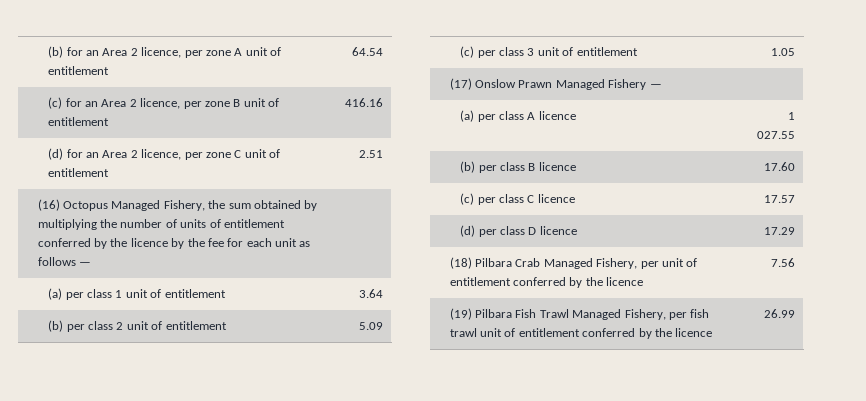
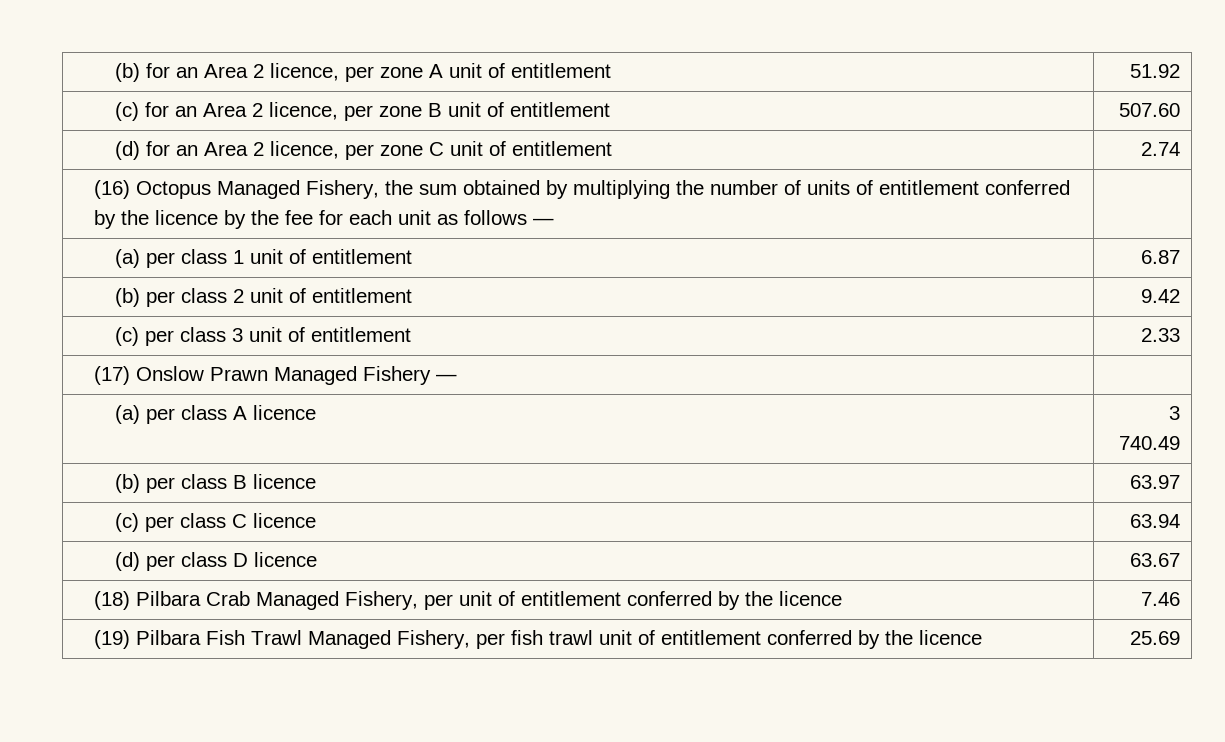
[351,47,383,56] 64.54 -> [1129,64,1180,78] 51.92
[344,98,383,107] 416.16 -> [1118,103,1180,117] 507.60
[358,150,383,158] 2.51 -> [1140,142,1180,156] 2.74
[358,289,383,298] 3.64 -> [1140,250,1180,264] 6.87
[358,322,383,330] 5.09 -> [1140,289,1180,303] 9.42
[770,48,795,56] 1.05 -> [1140,328,1180,342] 2.33
[787,112,795,120] [756,131,795,139] 1 027.55 -> [1168,406,1180,420] [1118,436,1180,450] 3 740.49
[763,162,795,171] 17.60 -> [1129,475,1180,489] 63.97
[763,195,795,203] 17.57 -> [1129,514,1180,528] 63.94
[763,227,795,235] 17.29 -> [1129,553,1180,567] 63.67
[770,258,795,267] 7.56 -> [1140,592,1180,606] 7.46
[763,309,795,318] 26.99 -> [1129,631,1180,645] 25.69

